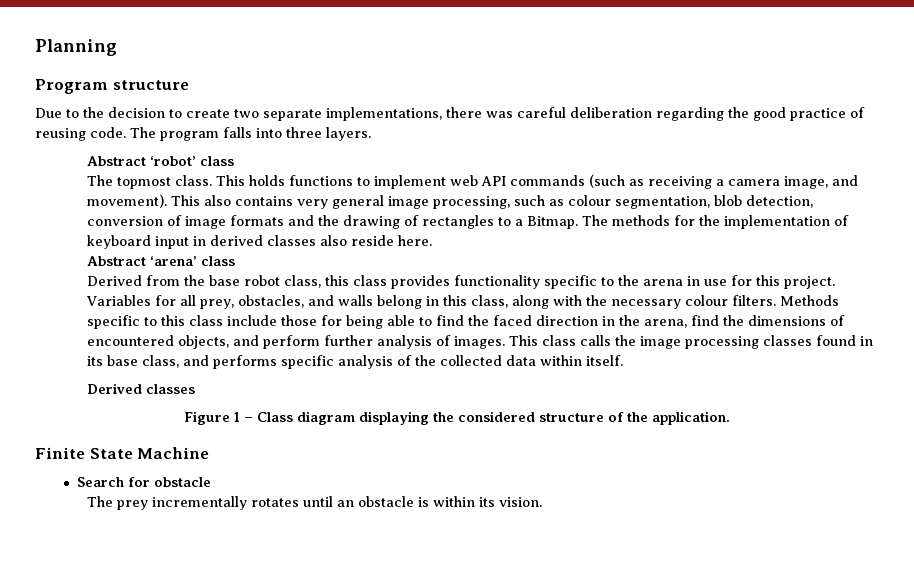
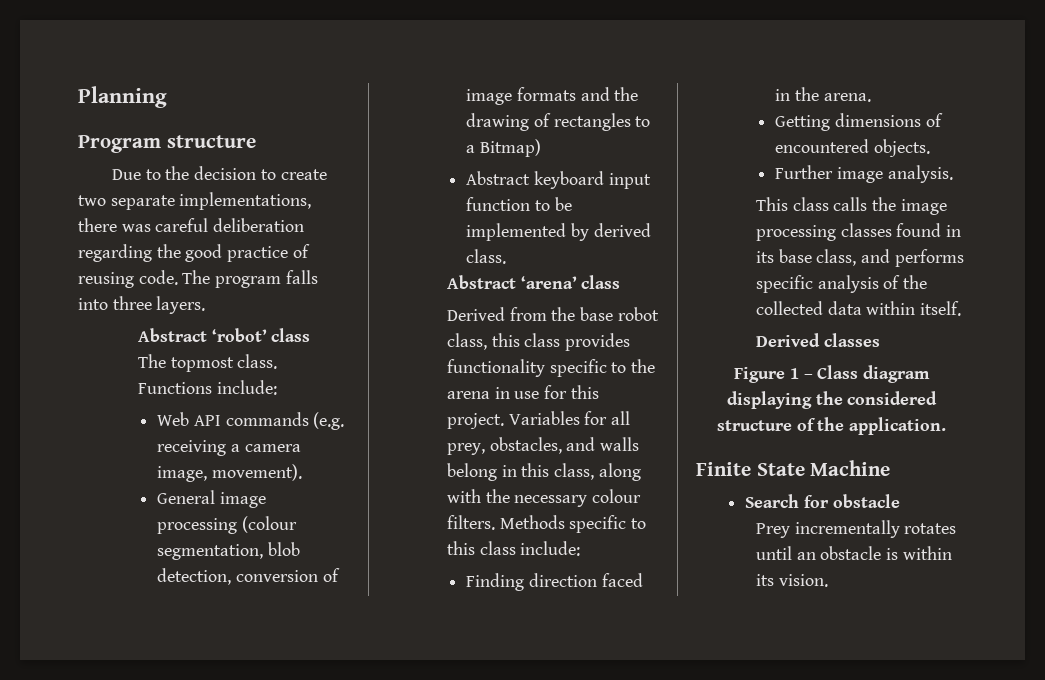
[216,174,645,189] This holds functions to implement web API commands (such as -> [137,380,277,395] [157,412,345,430] Functions include: // Web API commands (e.g.
[832,175,859,186] and -> (208, 474) none
[171,195,612,209] This also contains very general image processing, such as colour -> [157,490,266,508] [157,516,297,534] // General image processing (colour
[527,215,850,229] [87,235,433,249] Bitmap. The methods for the implementation of keyboard input in derived classes also reside here. -> [479,139,541,157] [466,171,651,189] [466,197,572,211] [466,223,651,241] [466,249,507,264] Bitmap) // Abstract keyboard input function to be implemented by derived class.
[227,315,846,329] [87,335,506,349] include those for being able to find the faced direction in the arena, find the dimensions of encountered objects, and perform further analysis of images. -> [520,541,581,556] [466,573,643,591] [775,87,871,102] [775,113,943,131] [775,139,930,157] [775,165,953,183] include: // Finding direction faced in the arena. // Getting dimensions of encountered objects. // Further image analysis. //
[87,496,149,510] The prey -> [755,523,790,538] Prey

